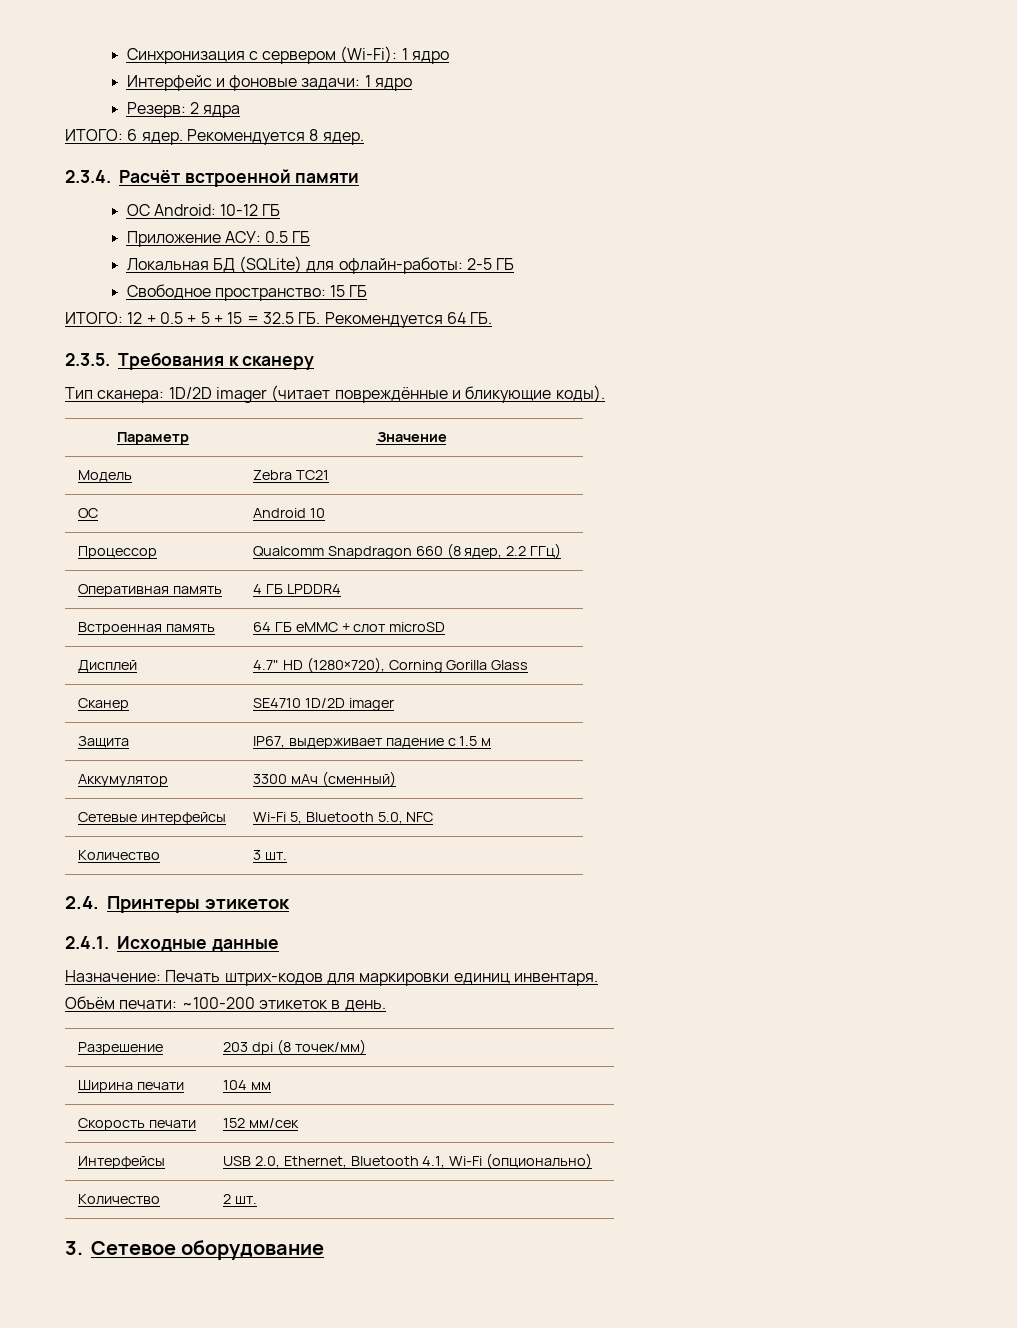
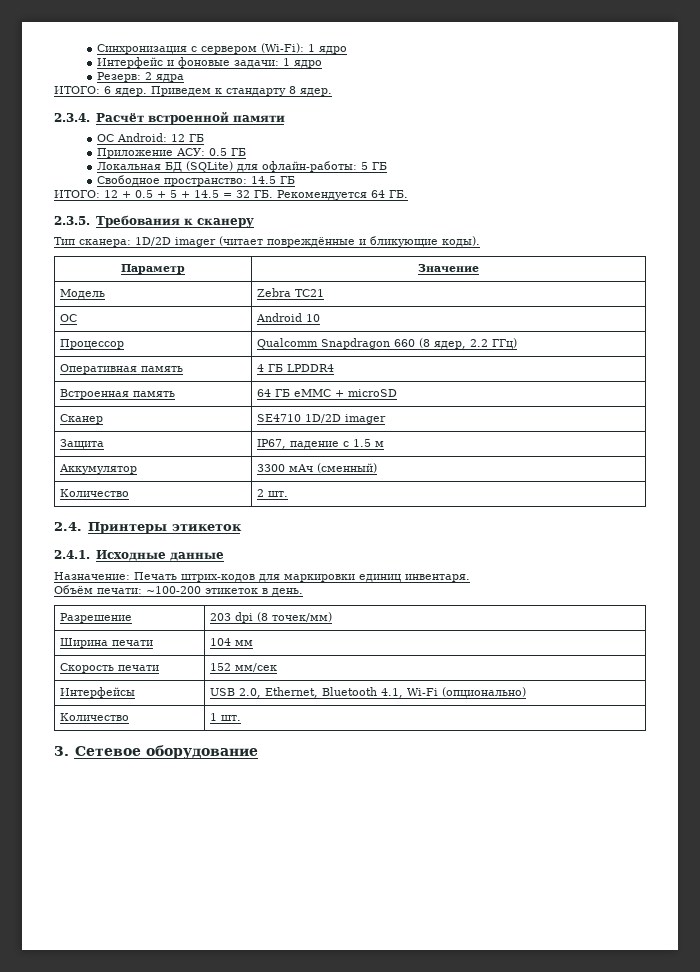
[186,129,305,145] Рекомендуется -> [151,86,286,96] Приведем к стандарту
[220,204,259,216] 10-12 -> [170,134,185,142] 12
[467,258,493,270] 2-5 -> [360,162,368,170] 5
[330,285,346,297] 15 -> [250,176,276,184] 14.5
[227,312,294,324] 15 = 32.5 -> [194,190,250,198] 14.5 = 32
[353,624,386,633] слот -> (345, 393) none
[77,660,137,672] [252,657,529,673] // Дисплей | 4.7" HD (1280×720), Corning Gorilla Glass -> (398, 393) none
[288,738,382,749] выдерживает -> (287, 444) none
[77,812,226,825] [252,812,434,824] [77,850,160,861] [252,850,261,860] // Сетевые интерфейсы | Wi-Fi 5, Bluetooth 5.0, NFC // Количество | 3 -> [60,489,130,497] [257,489,265,497] // Количество | 2
[222,1194,231,1204] 2 -> [210,713,218,721] 1

